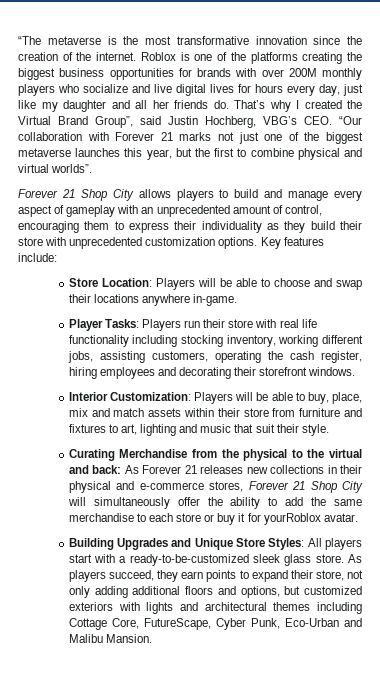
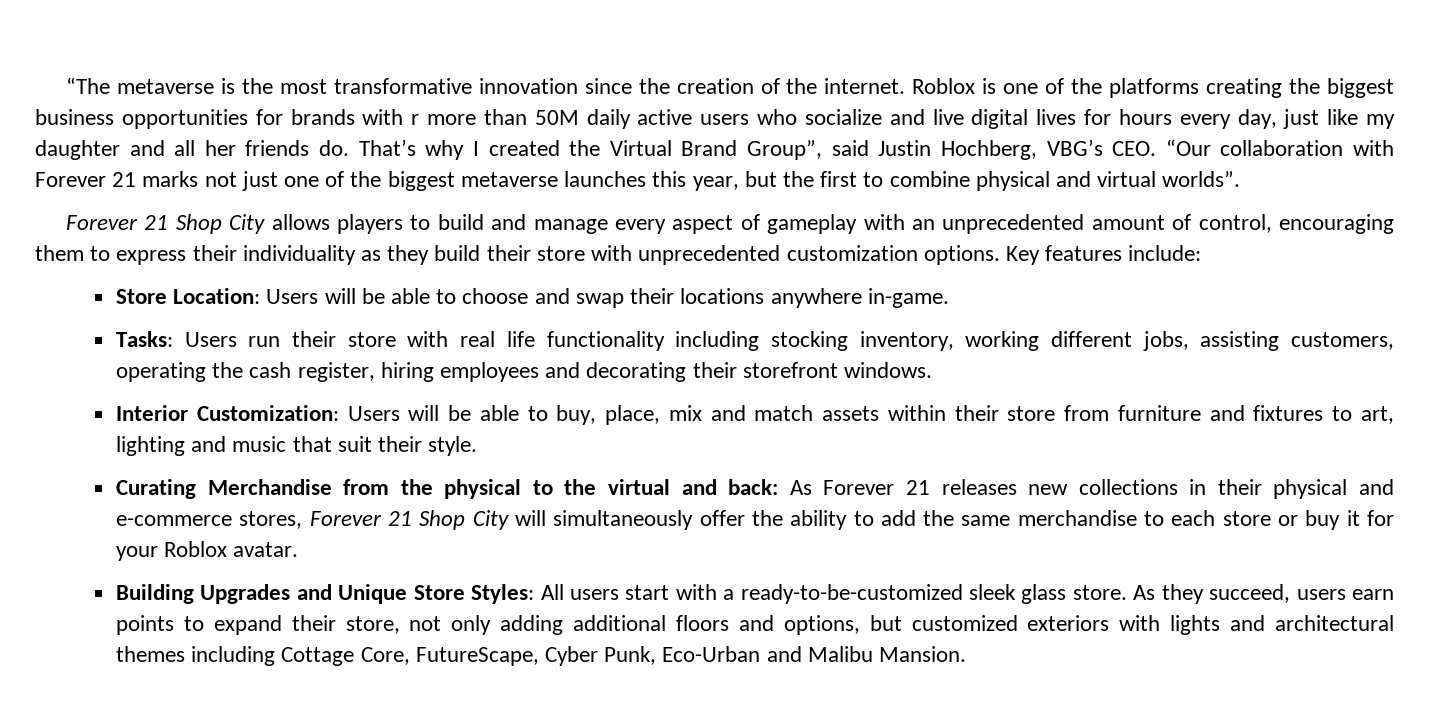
[261,68,362,80] [18,84,55,96] over 200M monthly players -> [411,109,750,129] r more than 50M daily active users
[155,278,195,290] Players -> [266,289,319,304] Users
[68,319,182,331] Player Tasks: Players -> [116,331,237,347] Tasks: Users
[194,392,234,404] Players -> [347,406,400,421] Users
[263,513,321,525] yourRoblox -> [116,541,228,561] your Roblox
[325,538,363,550] players -> [569,589,619,600] users
[68,570,179,582] players succeed, they -> [1161,584,1346,604] they succeed, users

